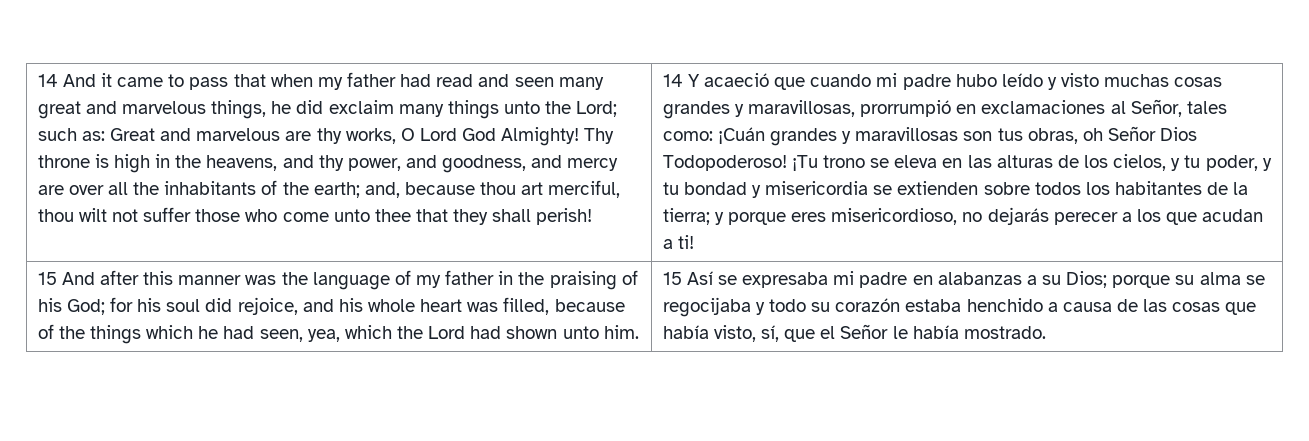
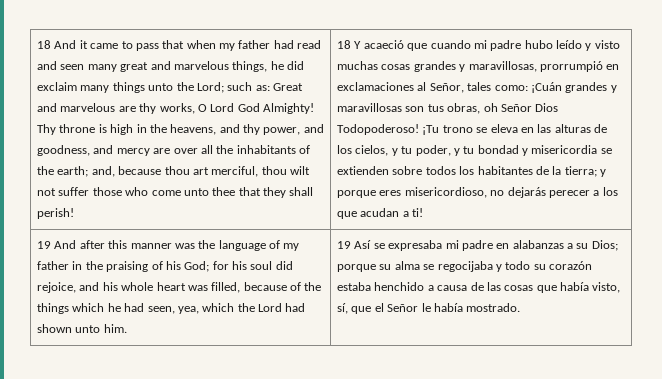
[37,74,58,87] 14 -> [37,40,52,49] 18
[662,74,683,87] 14 -> [337,40,352,49] 18
[37,272,57,285] 15 -> [37,241,52,249] 19
[662,272,682,285] 15 -> [337,241,352,249] 19

